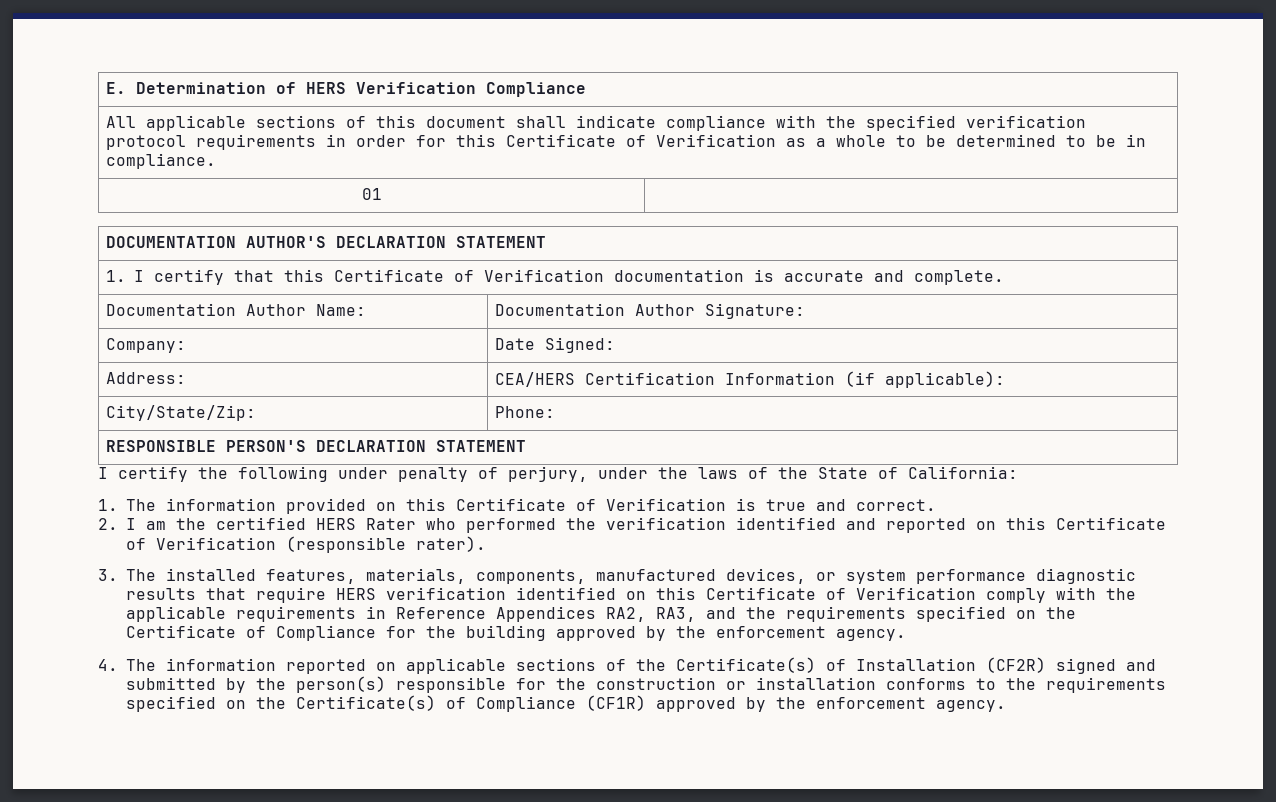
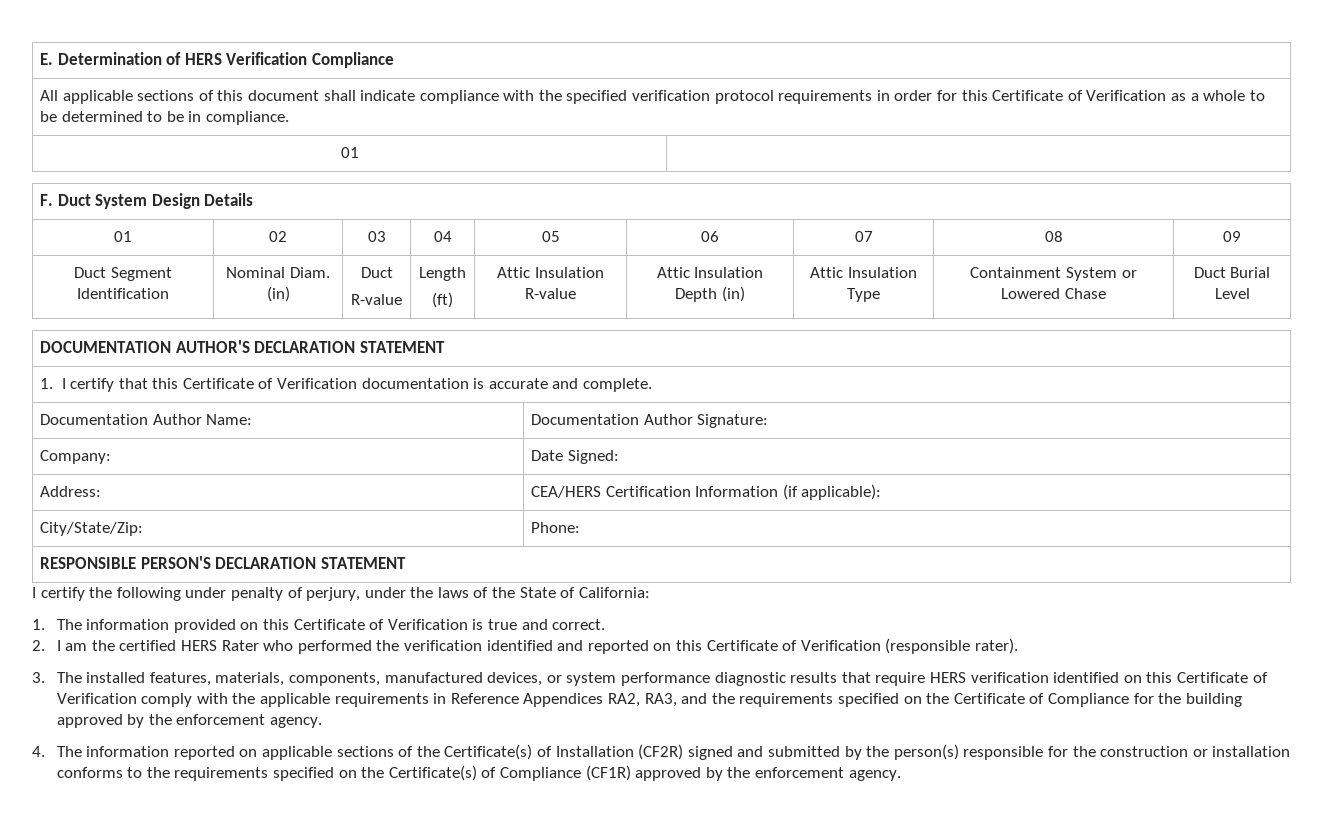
(382, 194) none -> [39,193,254,209] [114,231,132,242] [269,231,287,242] [367,231,386,242] [433,231,452,242] [541,231,560,242] [701,231,719,242] [854,231,873,242] [1044,231,1063,242] [1223,231,1241,242] [74,267,172,281] [77,288,169,299] [226,267,330,278] [266,286,290,302] [360,267,393,278] [351,294,402,305] [419,267,466,281] [432,292,453,308] [497,267,604,278] [525,288,576,299] [656,267,764,278] [675,286,745,302] [810,267,917,278] [847,288,880,302] [970,267,1137,281] [1001,288,1106,299] [1193,267,1271,278] [1214,288,1250,299] // F. Duct System Design Details // 01 | 02 | 03 | 04 | 05 | 06 | 07 | 08 | 09 // Duct Segment Identification | Nominal Diam. (in) | Duct // R-value | Length // (ft) | Attic Insulation R-value | Attic Insulation Depth (in) | Attic Insulation Type | Containment System or Lowered Chase | Duct Burial Level

